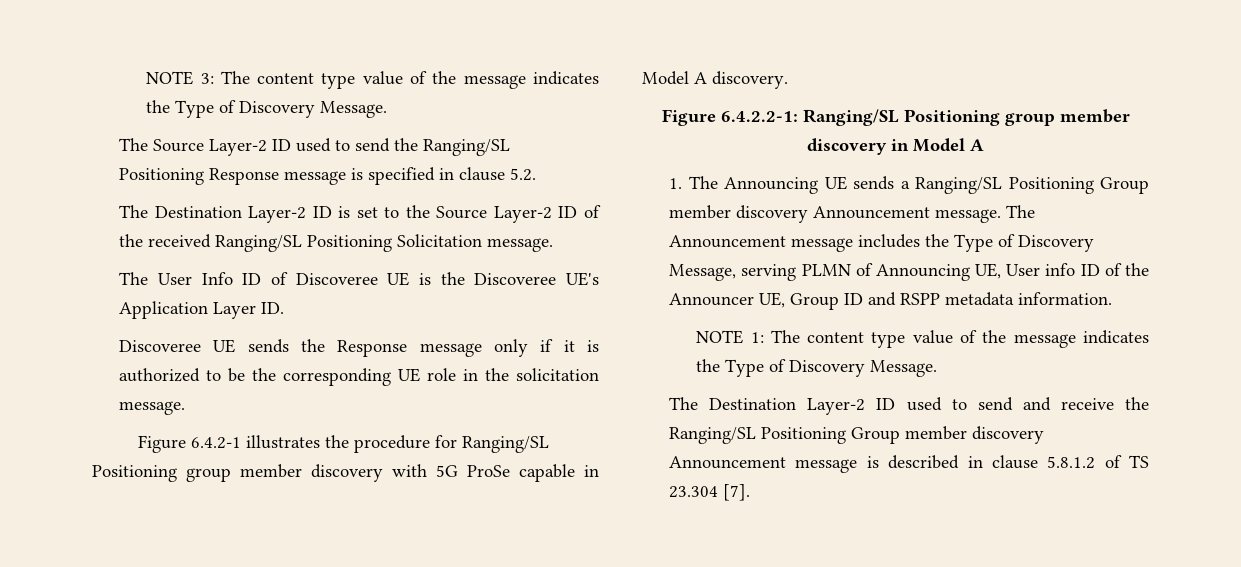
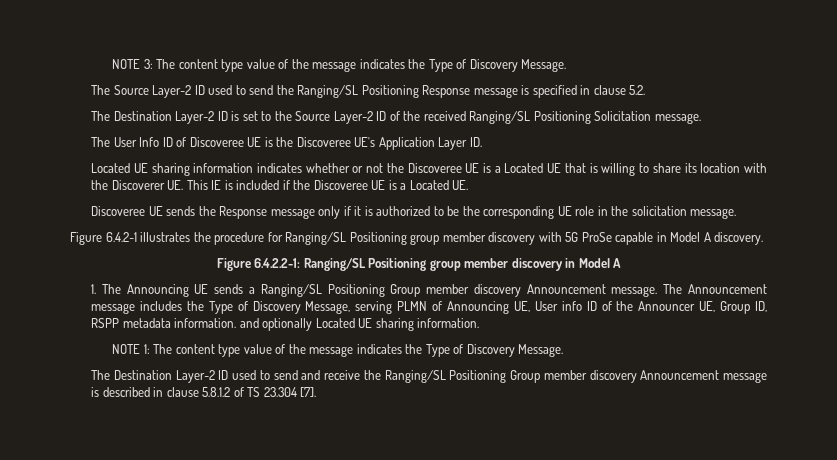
(285, 308) none -> [91,163,767,176] [91,180,469,190] // Located UE sharing information indicates whether or not the Discoveree UE is a Located UE that is willing to share its location with the Discoverer UE. This IE is included if the Discoveree UE is a Located UE.
[844,292,897,306] ID and -> [754,301,767,312] ID,
(1113, 298) none -> [239,318,480,331] and optionally Located UE sharing information.

